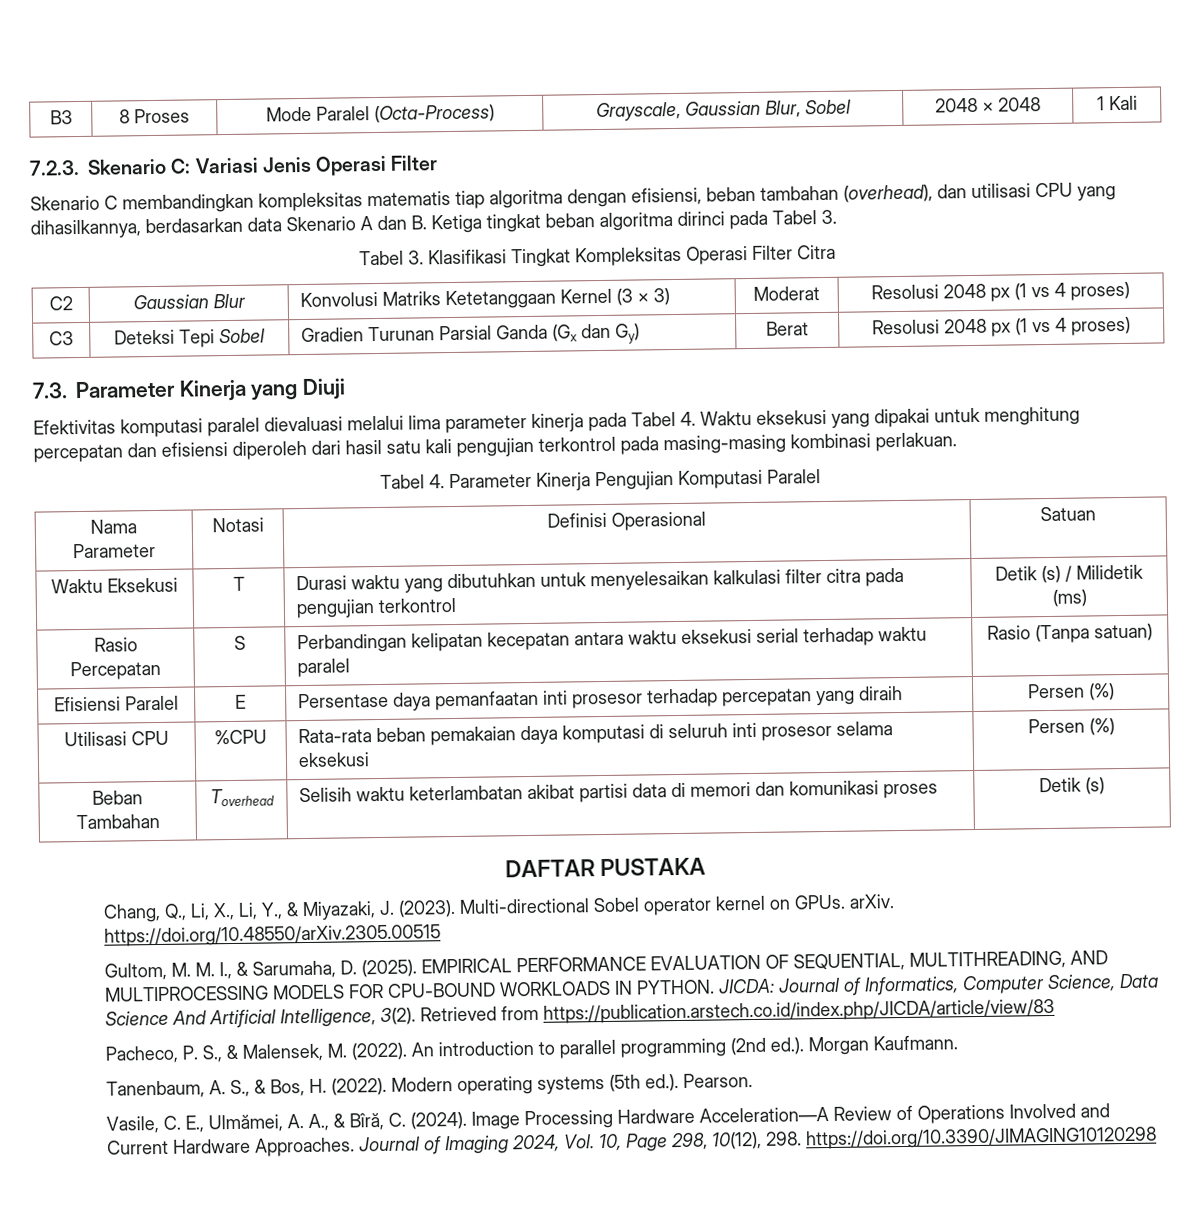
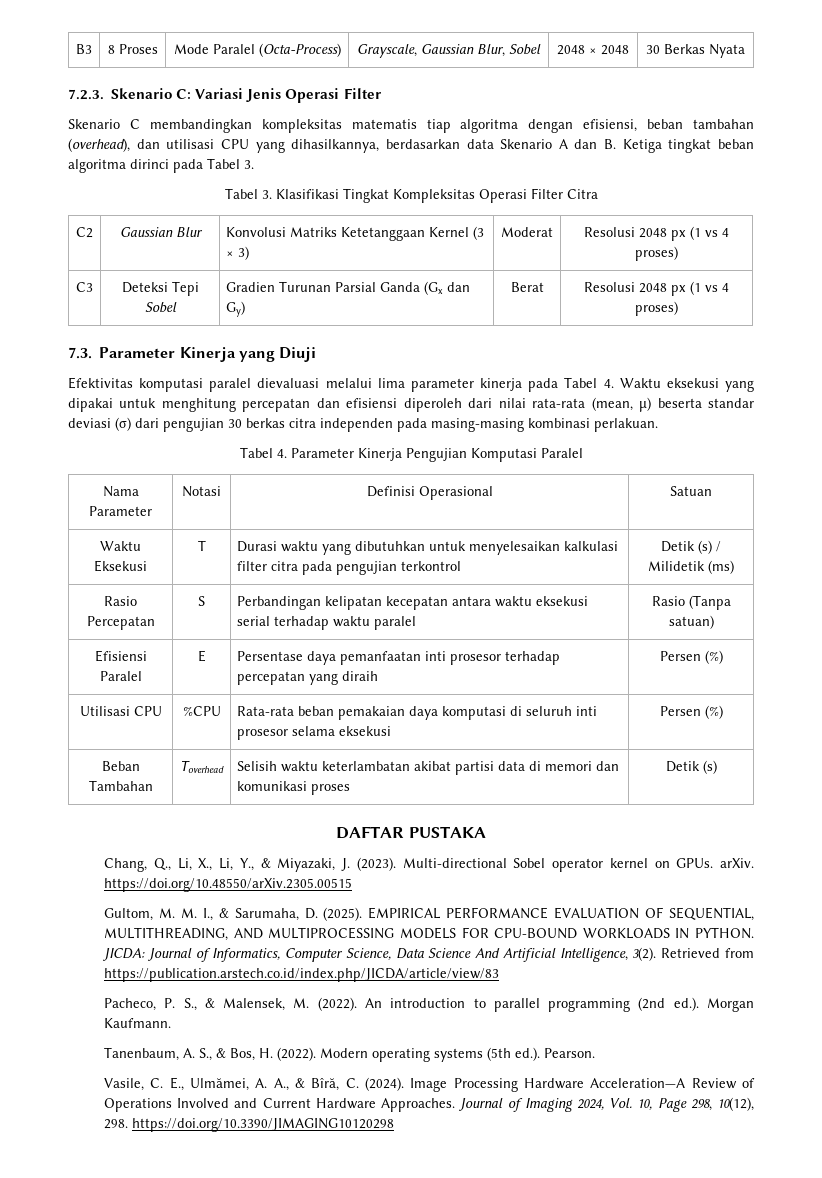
[1096,95,1138,111] 1 Kali -> [646,44,745,58] 30 Berkas Nyata
[345,436,616,457] hasil satu kali pengujian terkontrol -> [498,397,754,412] [68,417,393,432] nilai rata-rata (mean, μ) beserta standar deviasi (σ) dari pengujian 30 berkas citra independen

